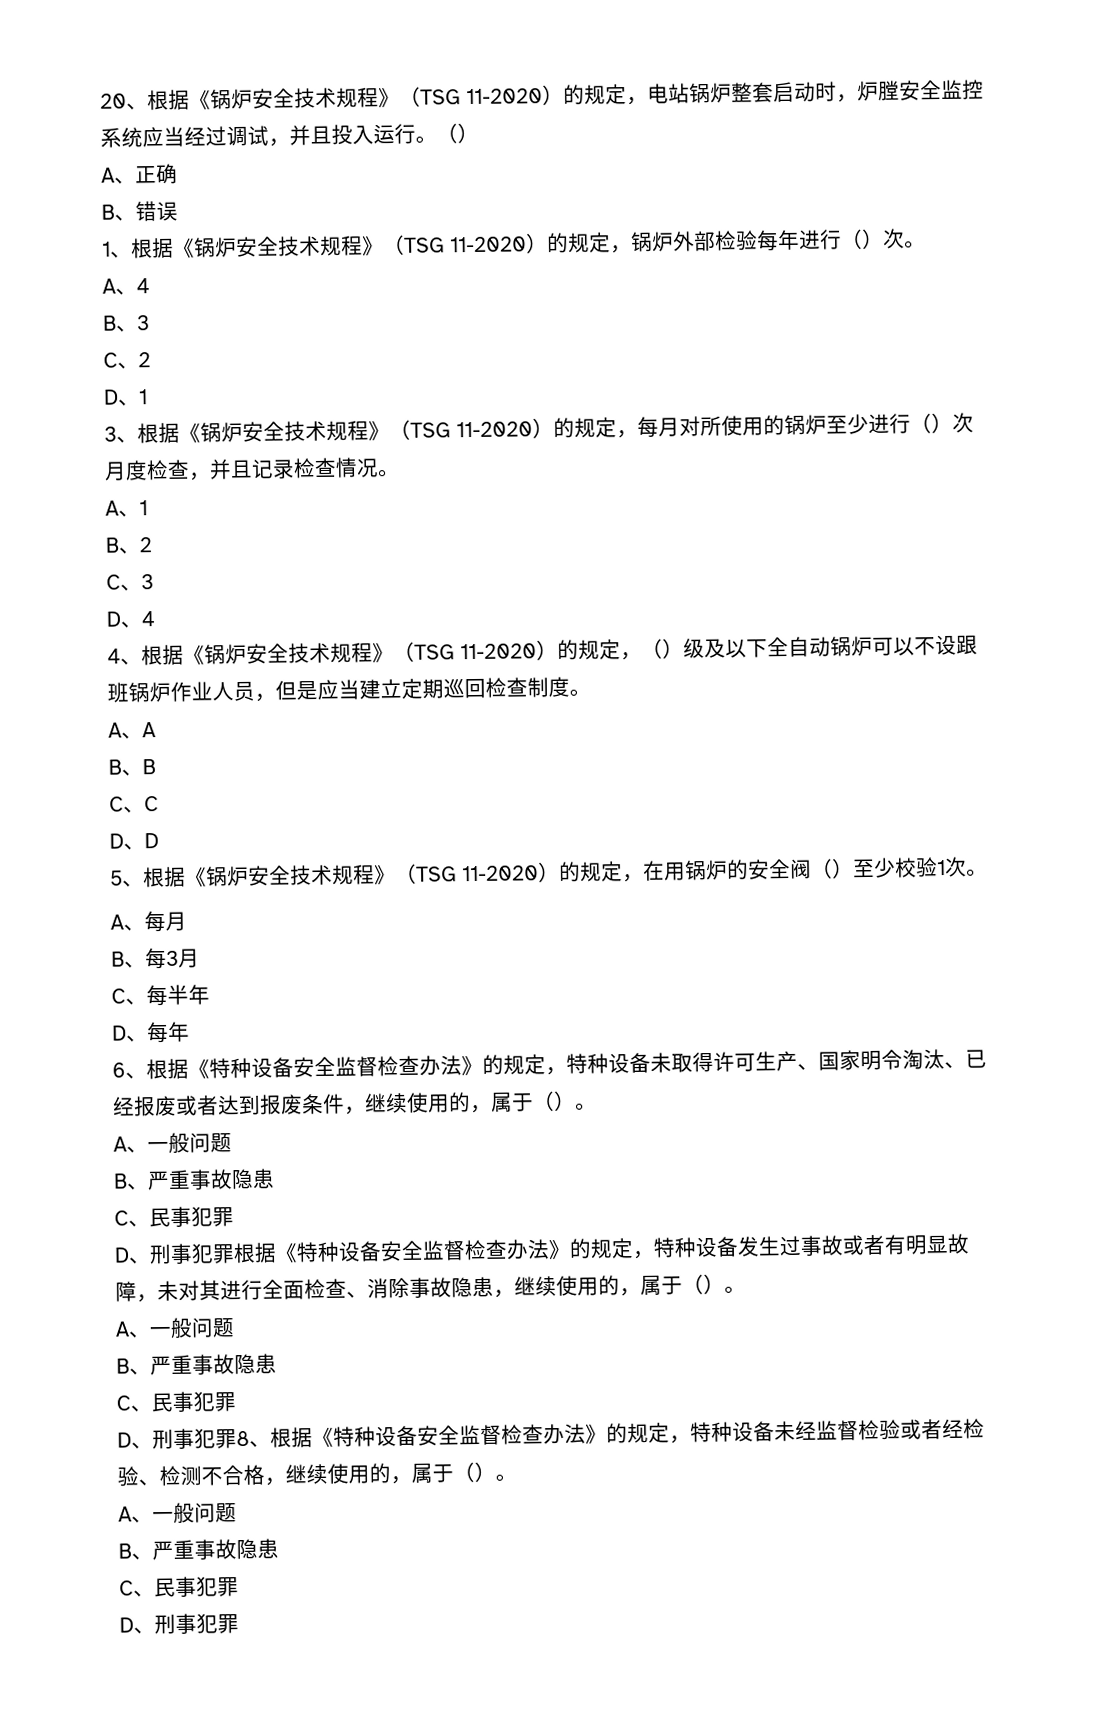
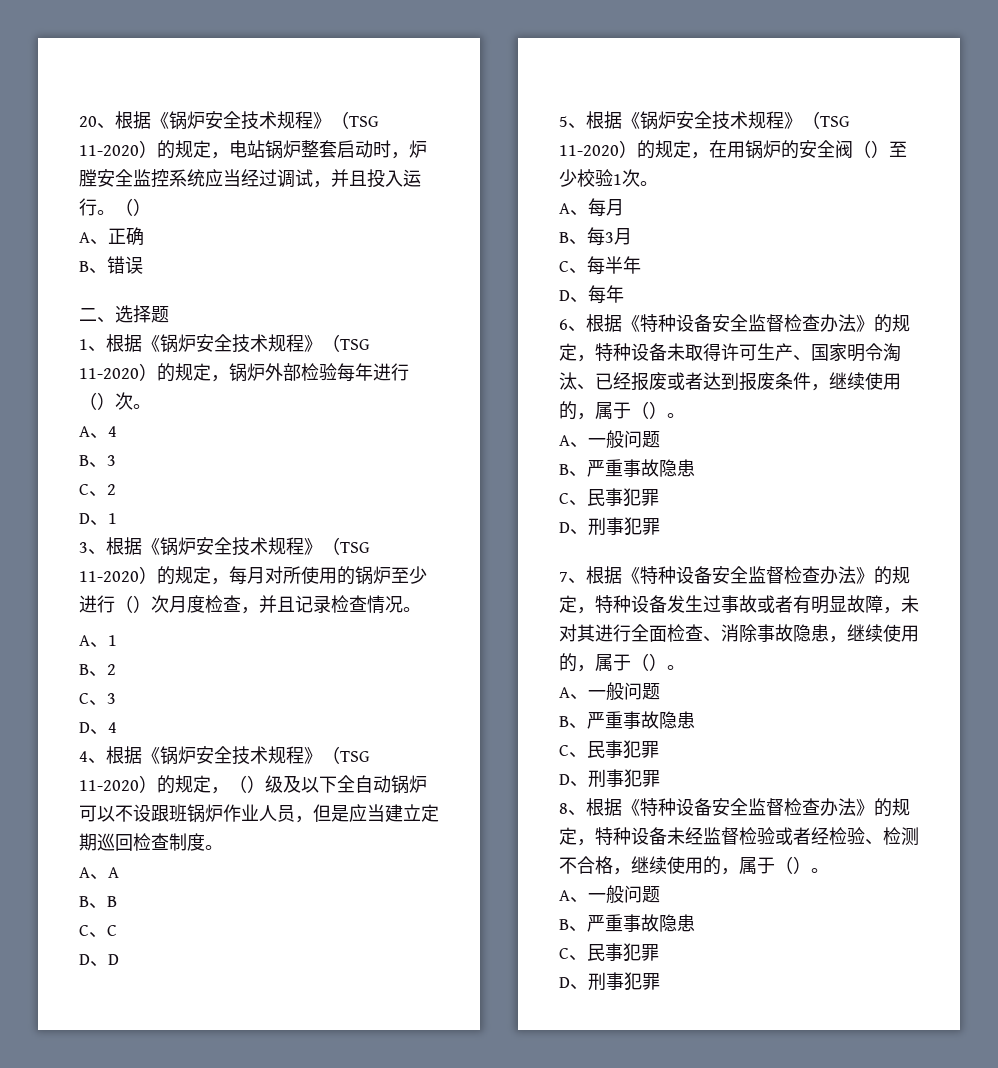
(178, 211) none -> [79,305,169,323] // 二、选择题
(235, 1254) none -> [559,572,586,584] // 7、
(237, 1439) none -> (660, 778) //

